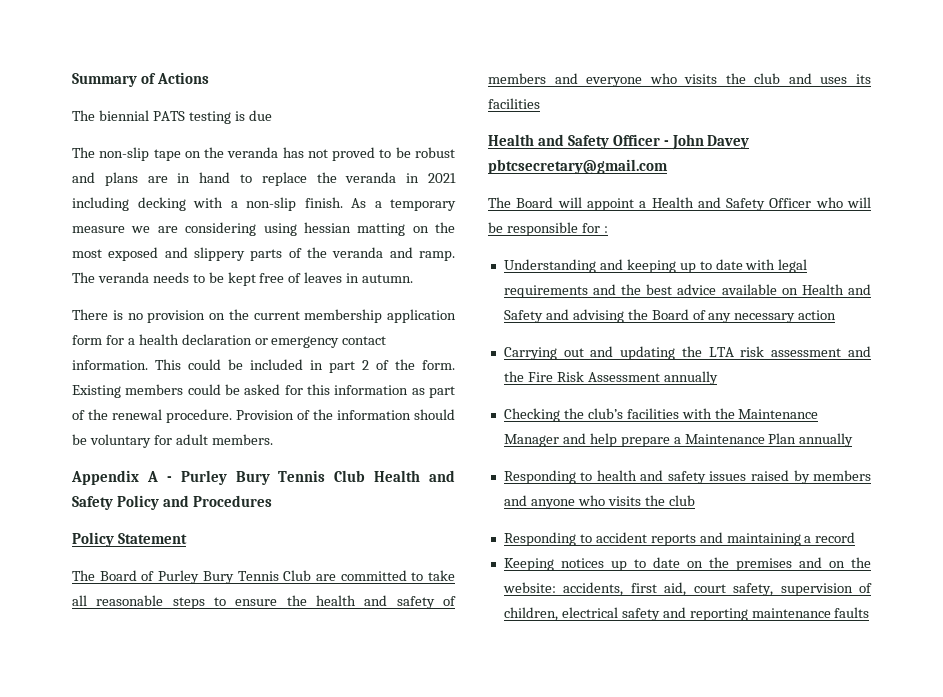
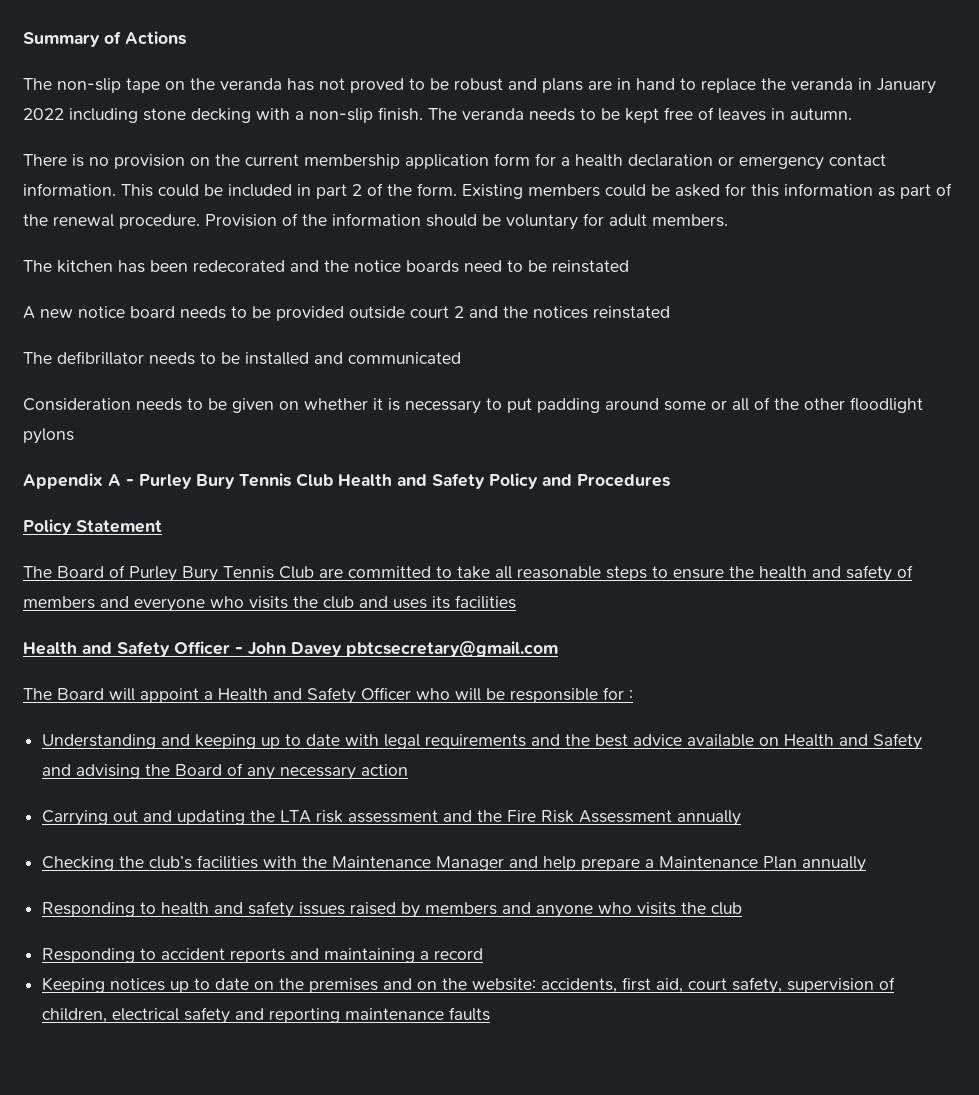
[72,110,272,124] // The biennial PATS testing is due -> (186, 38) none
[428,173,457,183] [72,197,129,211] 2021 including -> [877,78,936,94] [23,108,186,123] January 2022 including stone
[351,198,456,211] [72,222,455,236] [72,247,455,261] As a temporary measure we are considering using hessian matting on the most exposed and slippery parts of the veranda and ramp. -> (423, 114) none
(273, 439) none -> [23,260,629,273] [23,306,670,321] [23,351,461,365] [23,397,923,414] [23,428,74,444] // The kitchen has been redecorated and the notice boards need to be reinstated // A new notice board needs to be provided outside court 2 and the notices reinstated // The defibrillator needs to be installed and communicated // Consideration needs to be given on whether it is necessary to put padding around some or all of the other floodlight pylons

